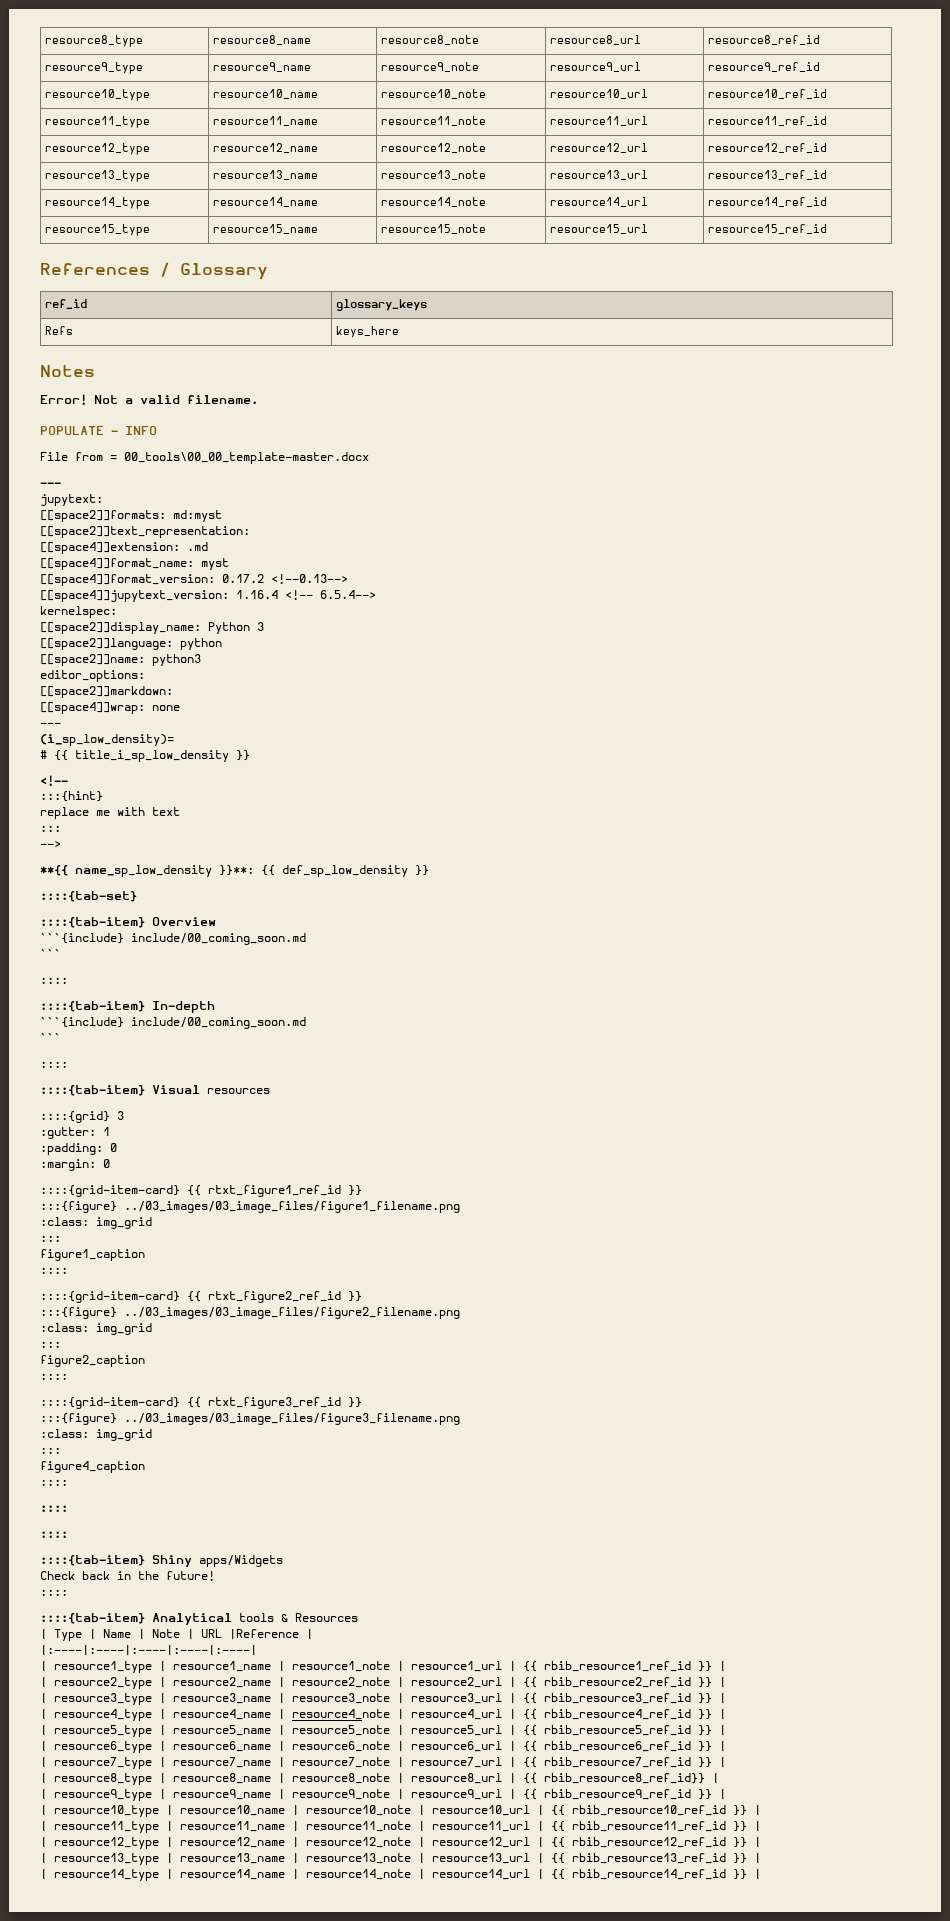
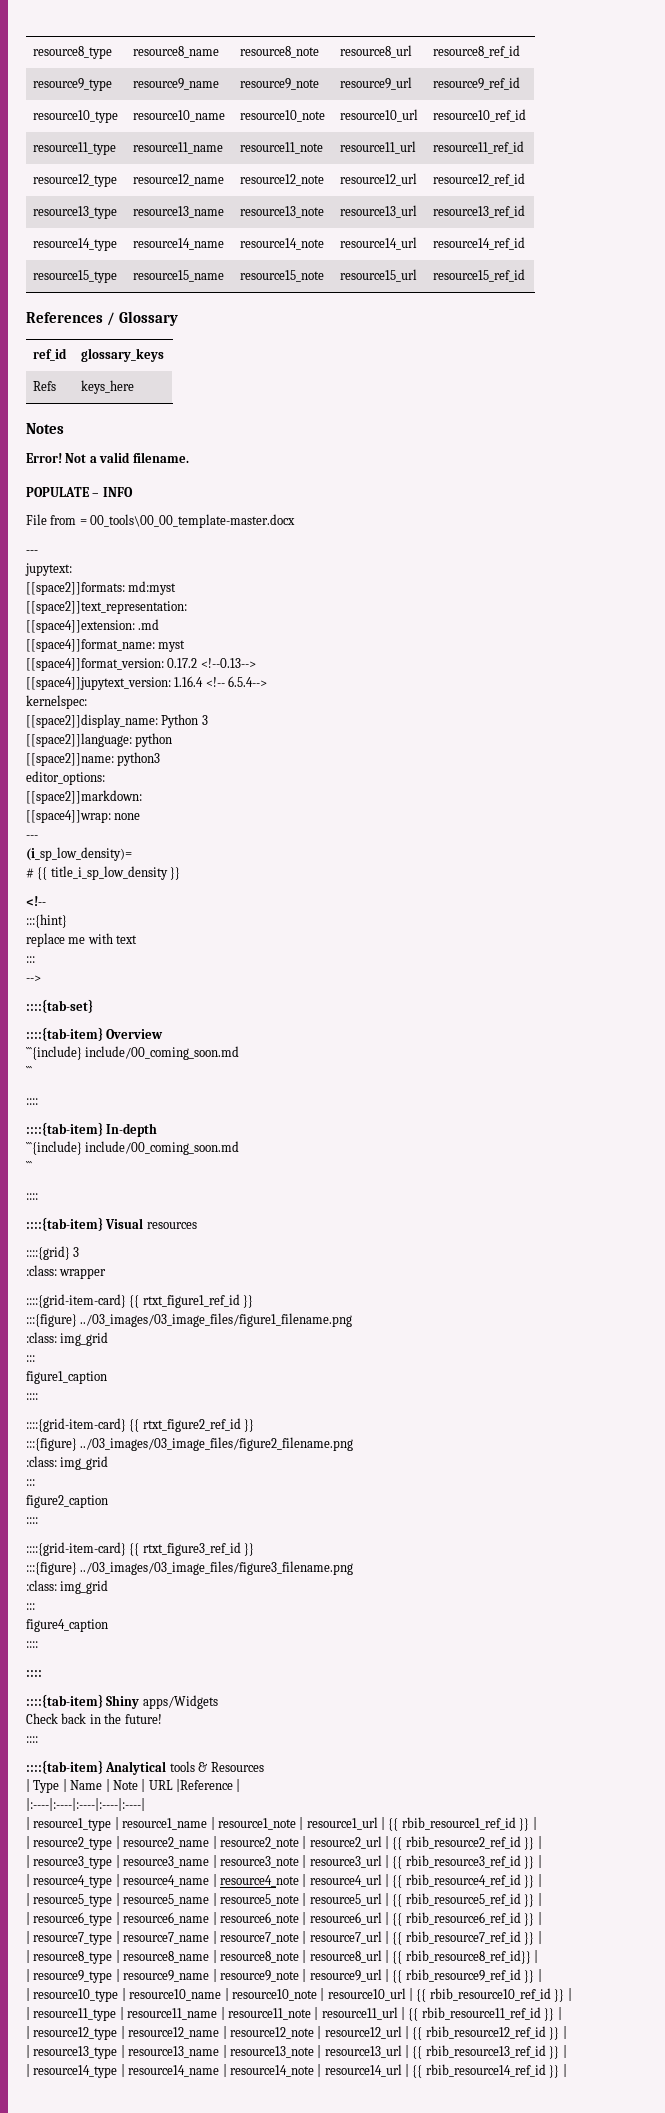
[40,865,429,877] // **{{ name_sp_low_density }}**: {{ def_sp_low_density }} -> (41, 978) none
[40,1127,110,1139] [40,1143,117,1155] [40,1159,110,1171] :gutter: 1 // :padding: 0 // :margin: 0 -> [26,1265,107,1279] :class: wrapper
[40,1531,68,1538] // :::: -> (42, 1673) none

